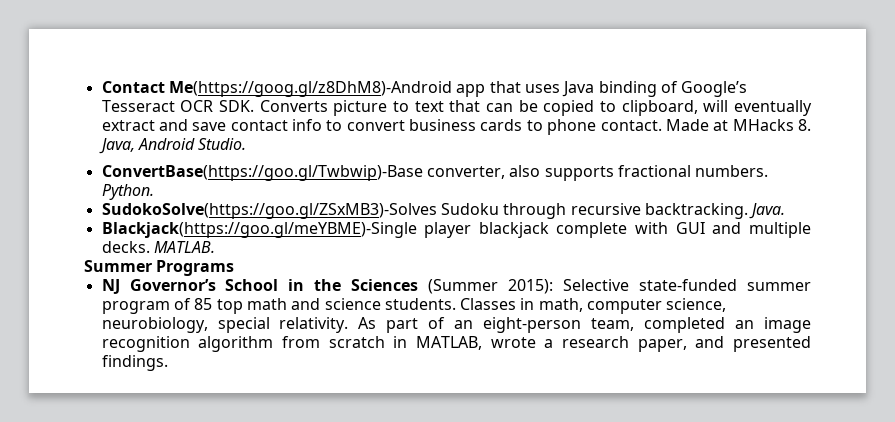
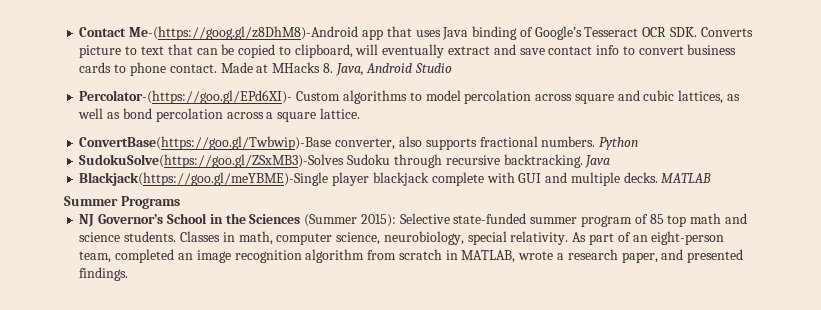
[168,81,452,97] Me(https://goog.gl/z8DhM8)-Android -> [129,26,359,40] Me-(https://goog.gl/z8DhM8)-Android
[198,138,247,150] Studio. -> [415,63,453,73] [79,90,740,104] [78,108,360,122] Studio // Percolator-(https://goo.gl/EPd6XI)- Custom algorithms to model percolation across square and cubic lattices, as well as bond percolation across a square lattice.
[101,184,154,200] [101,203,437,219] Python. // SudokoSolve(https://goo.gl/ZSxMB3)-Solves -> [599,137,639,150] [79,154,345,168] Python // SudokuSolve(https://goo.gl/ZSxMB3)-Solves
[749,203,786,219] Java. -> [585,155,611,168] Java
[153,241,215,253] MATLAB. -> [661,173,712,183] MATLAB

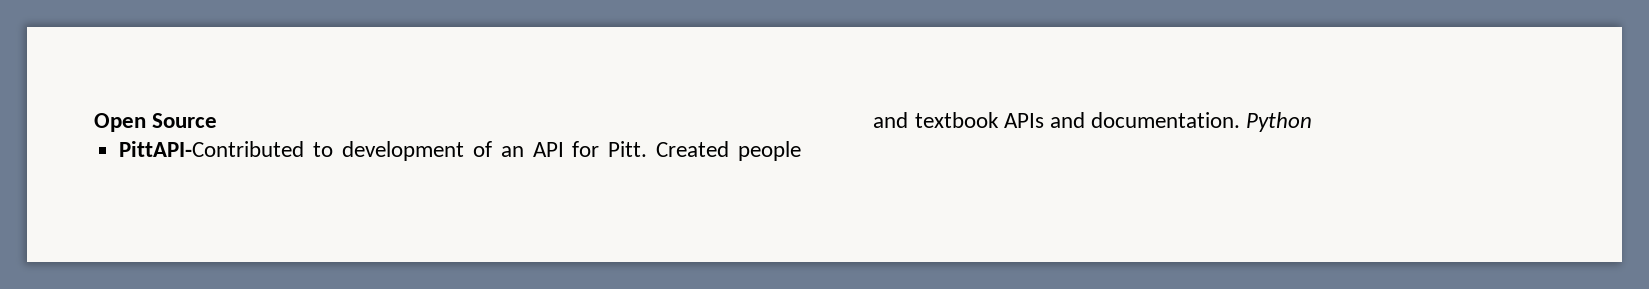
[79,26,753,40] [79,44,737,58] [79,62,453,76] [79,90,740,104] [78,108,360,122] [79,136,639,150] [79,154,611,168] [79,172,712,186] [64,196,180,209] [79,213,747,227] [79,231,725,245] [79,249,744,263] [79,267,129,281] Contact Me-(https://goog.gl/z8DhM8)-Android app that uses Java binding of Google’s Tesseract OCR SDK. Converts picture to text that can be copied to clipboard, will eventually extract and save contact info to convert business cards to phone contact. Made at MHacks 8. Java, Android Studio // Percolator-(https://goo.gl/EPd6XI)- Custom algorithms to model percolation across square and cubic lattices, as well as bond percolation across a square lattice. // ConvertBase(https://goo.gl/Twbwip)-Base converter, also supports fractional numbers. Python // SudokuSolve(https://goo.gl/ZSxMB3)-Solves Sudoku through recursive backtracking. Java // Blackjack(https://goo.gl/meYBME)-Single player blackjack complete with GUI and multiple decks. MATLAB // Summer Programs // NJ Governor’s School in the Sciences (Summer 2015): Selective state-funded summer program of 85 top math and science students. Classes in math, computer science, neurobiology, special relativity. As part of an eight-person team, completed an image recognition algorithm from scratch in MATLAB, wrote a research paper, and presented findings. -> [94,113,218,132] [119,141,802,161] [873,112,1313,132] Open Source // PittAPI-Contributed to development of an API for Pitt. Created people and textbook APIs and documentation. Python

